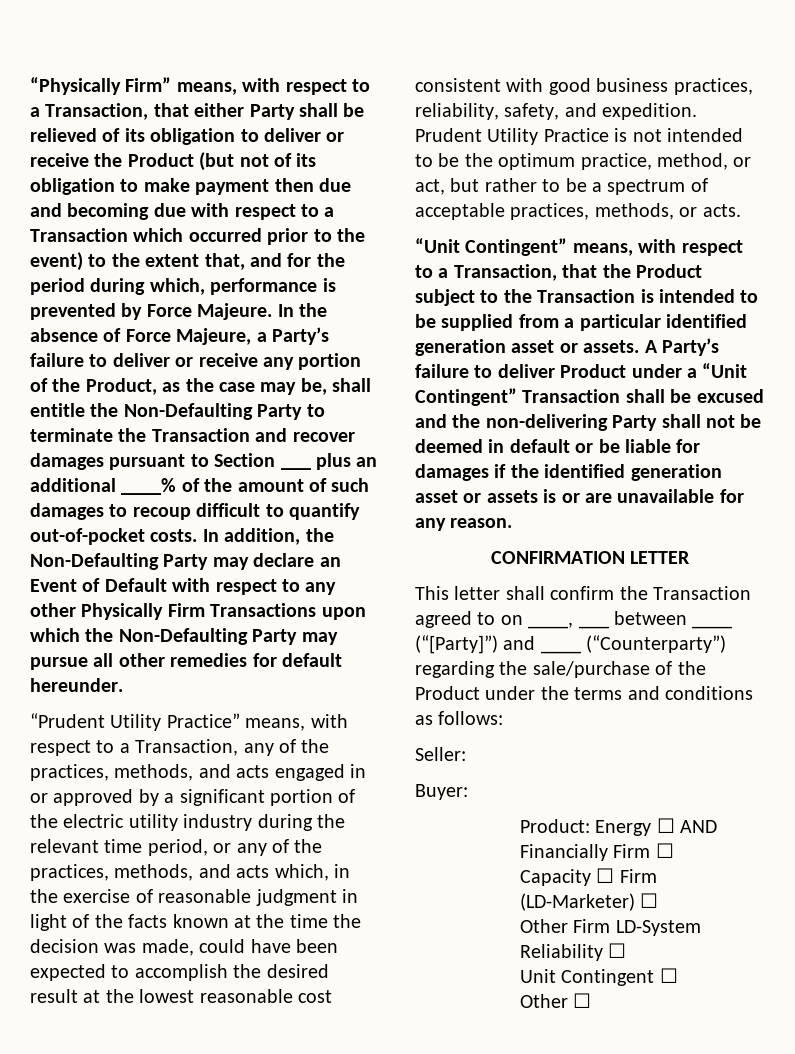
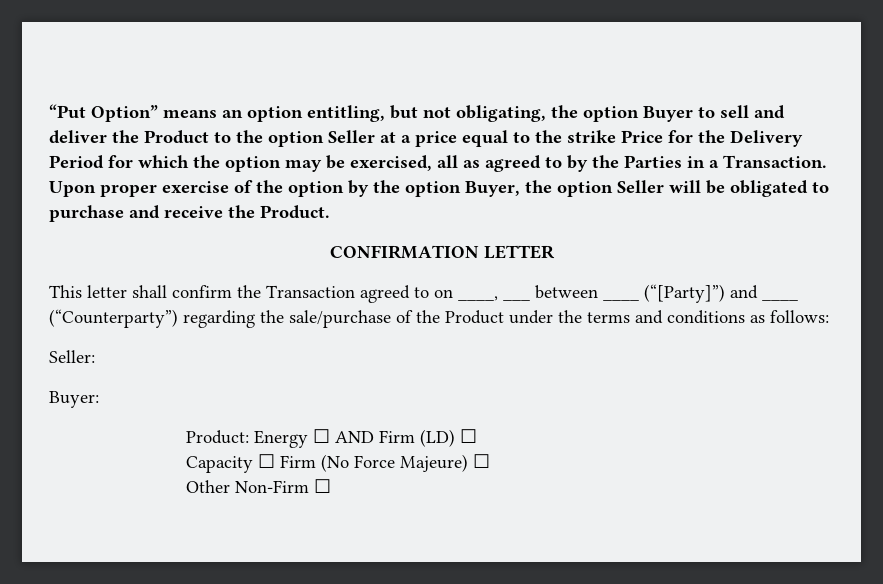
[30,77,370,95] [30,103,365,120] [30,128,345,145] [30,152,317,171] [30,178,351,195] [30,203,335,220] [30,228,365,245] [30,252,345,271] [30,278,336,295] [30,303,327,320] [30,327,329,345] [30,353,362,370] [30,378,372,395] [30,403,325,420] [30,428,355,442] [30,453,276,470] [280,453,378,470] [30,478,370,495] [30,503,360,520] [30,528,334,545] [30,553,341,570] [30,578,337,595] [30,603,366,620] [30,628,338,645] [30,653,342,670] [30,678,123,692] [30,713,348,731] [30,739,330,756] [30,764,366,781] [30,789,356,806] [30,814,345,831] [30,839,323,856] [30,864,350,881] [30,889,358,906] [30,914,362,931] [30,939,338,956] [30,964,329,981] [30,989,332,1003] [415,78,753,95] [415,103,698,120] [415,128,743,145] [415,153,752,170] [415,178,708,195] [415,203,741,220] [415,238,743,256] [415,264,702,281] [415,289,759,306] [415,314,747,331] [415,338,719,356] [415,363,748,378] [415,388,764,406] [415,414,762,431] [415,439,701,453] [415,464,722,481] [415,489,744,503] [415,518,513,531] “Physically Firm” means, with respect to a Transaction, that either Party shall be relieved of its obligation to deliver or receive the Product (but not of its obligation to make payment then due and becoming due with respect to a Transaction which occurred prior to the event) to the extent that, and for the period during which, performance is prevented by Force Majeure. In the absence of Force Majeure, a Party’s failure to deliver or receive any portion of the Product, as the case may be, shall entitle the Non-Defaulting Party to terminate the Transaction and recover damages pursuant to Section ___ plus an additional ____% of the amount of such damages to recoup difficult to quantify out-of-pocket costs. In addition, the Non-Defaulting Party may declare an Event of Default with respect to any other Physically Firm Transactions upon which the Non-Defaulting Party may pursue all other remedies for default hereunder. // “Prudent Utility Practice” means, with respect to a Transaction, any of the practices, methods, and acts engaged in or approved by a significant portion of the electric utility industry during the relevant time period, or any of the practices, methods, and acts which, in the exercise of reasonable judgment in light of the facts known at the time the decision was made, could have been expected to accomplish the desired result at the lowest reasonable cost consistent with good business practices, reliability, safety, and expedition. Prudent Utility Practice is not intended to be the optimum practice, method, or act, but rather to be a spectrum of acceptable practices, methods, or acts. // “Unit Contingent” means, with respect to a Transaction, that the Product subject to the Transaction is intended to be supplied from a particular identified generation asset or assets. A Party’s failure to deliver Product under a “Unit Contingent” Transaction shall be excused and the non-delivering Party shall not be deemed in default or be liable for damages if the identified generation asset or assets is or are unavailable for any reason. -> [49,104,785,122] [49,130,803,147] [49,155,827,172] [49,180,829,197] [49,205,330,222] “Put Option” means an option entitling, but not obligating, the option Buyer to sell and deliver the Product to the option Seller at a price equal to the strike Price for the Delivery Period for which the option may be exercised, all as agreed to by the Parties in a Transaction. Upon proper exercise of the option by the option Buyer, the option Seller will be obligated to purchase and receive the Product.
[520,844,651,861] Financially Firm -> [379,429,456,447] Firm (LD)
[520,893,659,911] [520,919,701,936] [520,943,627,961] [520,968,678,986] [520,994,568,1008] (LD-Marketer) ☐ // Other Firm LD-System Reliability ☐ // Unit Contingent ☐ // Other -> [321,454,491,472] [186,480,310,493] (No Force Majeure) ☐ // Other Non-Firm

